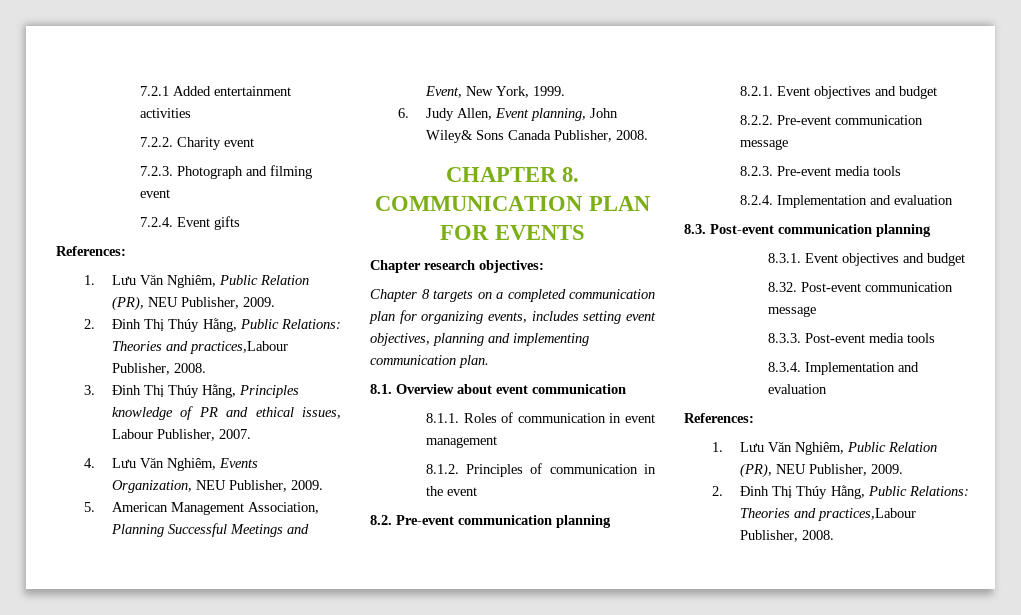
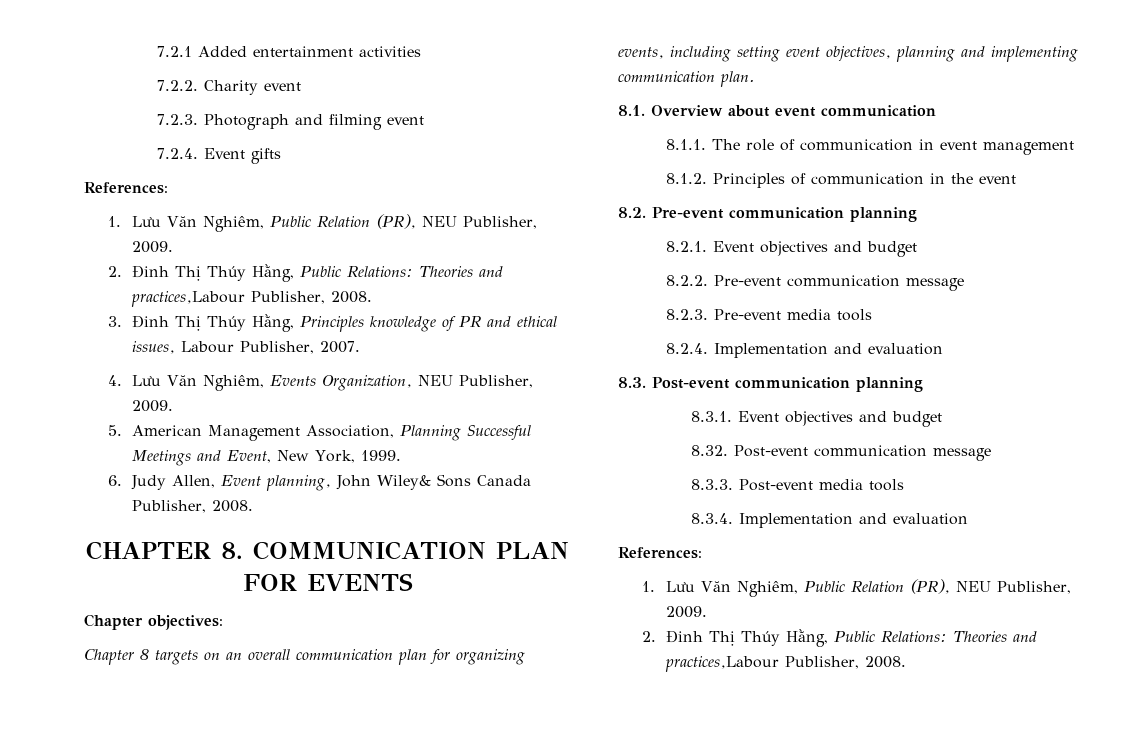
[424,260,475,270] research -> (143, 622) none
[496,289,566,302] a completed -> [226,649,290,660] an overall
[531,311,579,321] includes -> [670,46,731,62] including
[463,413,497,423] Roles -> [712,139,775,151] The role

